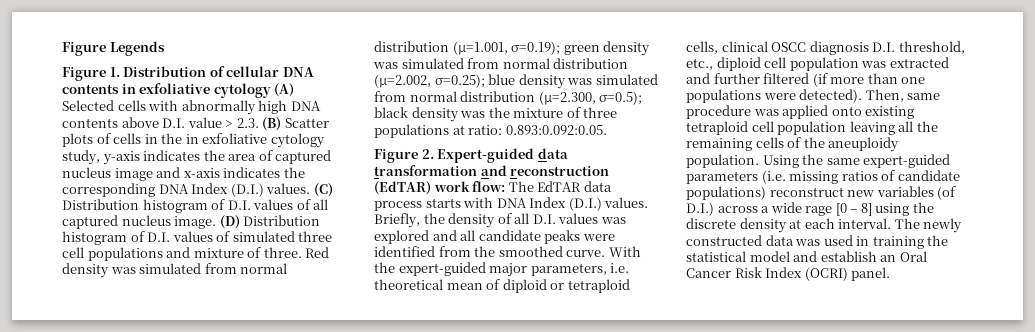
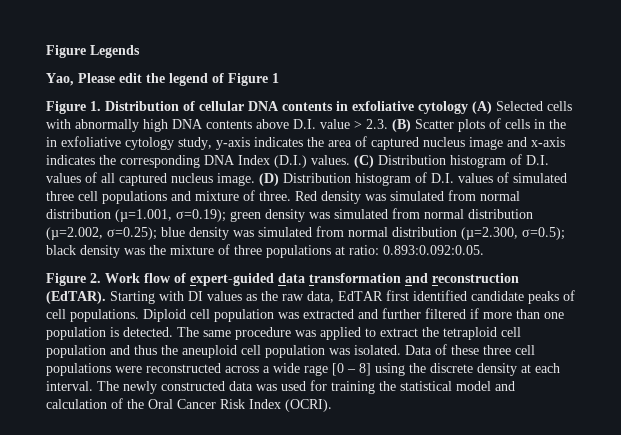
(165, 48) none -> [46,73,279,86] // Yao, Please edit the legend of Figure 1
[437,148,568,163] [374,165,610,176] [374,181,612,195] [374,197,649,211] [374,213,626,228] [374,230,615,244] [374,246,641,257] [374,262,630,277] [374,279,630,293] [686,41,965,55] [686,57,761,71] Expert-guided data transformation and reconstruction (EdTAR) work flow: The EdTAR data process starts with DNA Index (D.I.) values. Briefly, the density of all D.I. values was explored and all candidate peaks were identified from the smoothed curve. With the expert-guided major parameters, i.e. theoretical mean of diploid or tetraploid cells, clinical OSCC diagnosis D.I. threshold, etc., diploid -> [105,273,519,286] [46,290,575,304] [46,309,186,322] Work flow of expert-guided data transformation and reconstruction (EdTAR). Starting with DI values as the raw data, EdTAR first identified candidate peaks of cell populations. Diploid
[812,73,828,87] (if -> [470,308,479,319] if
[686,89,941,103] [686,105,915,119] [686,121,938,135] [686,137,900,152] [686,154,951,168] [686,170,960,184] [686,186,957,200] [686,202,714,216] populations were detected). Then, same procedure was applied onto existing tetraploid cell population leaving all the remaining cells of the aneuploidy population. Using the same expert-guided parameters (i.e. missing ratios of candidate populations) reconstruct new variables (of D.I.) -> [46,327,521,340] [46,344,535,358] [46,363,221,376] population is detected. The same procedure was applied to extract the tetraploid cell population and thus the aneuploid cell population was isolated. Data of these three cell populations were reconstructed
[856,236,870,246] in -> [310,380,327,391] for
[820,251,897,262] establish an -> [46,398,144,409] calculation of the
[804,267,891,281] (OCRI) panel. -> [285,399,332,412] (OCRI).

